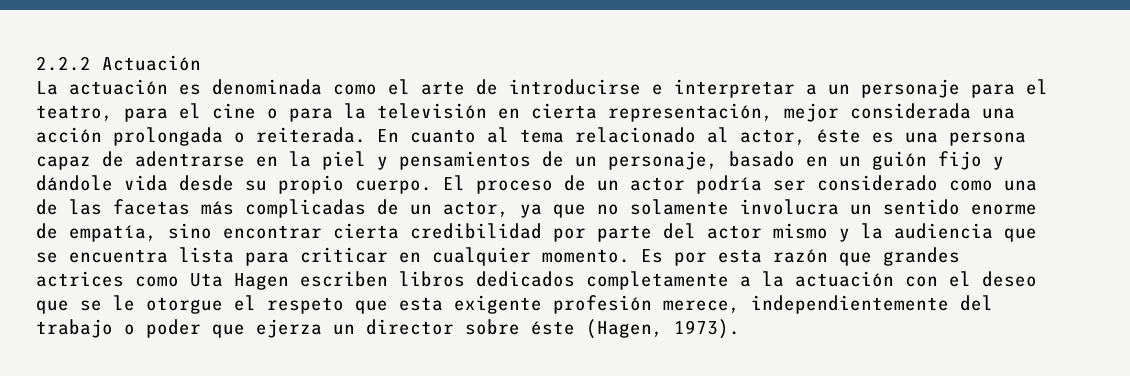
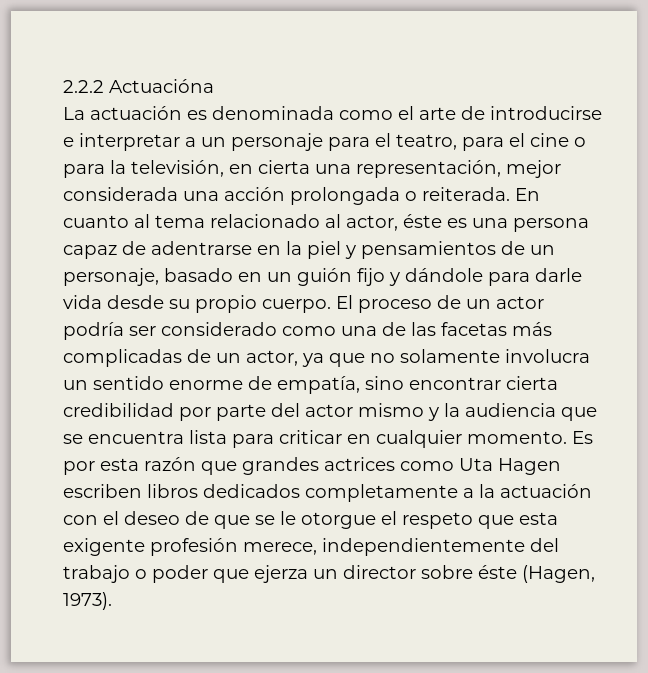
[102,55,201,71] Actuación -> [109,79,214,93] Actuacióna
[377,103,487,119] televisión -> [131,160,224,177] televisión,
(597, 111) none -> [315,164,351,174] una
(113, 183) none -> [488,268,582,286] para darle
(1037, 279) none -> [185,511,209,525] de

